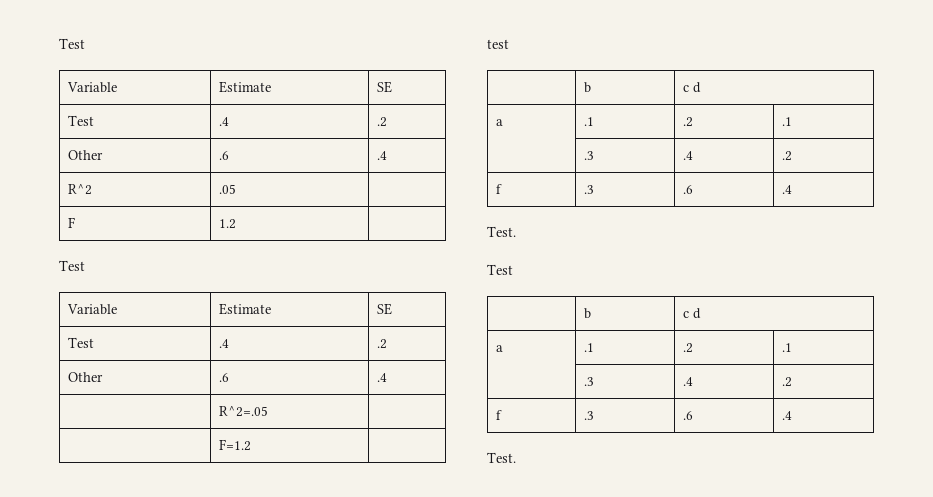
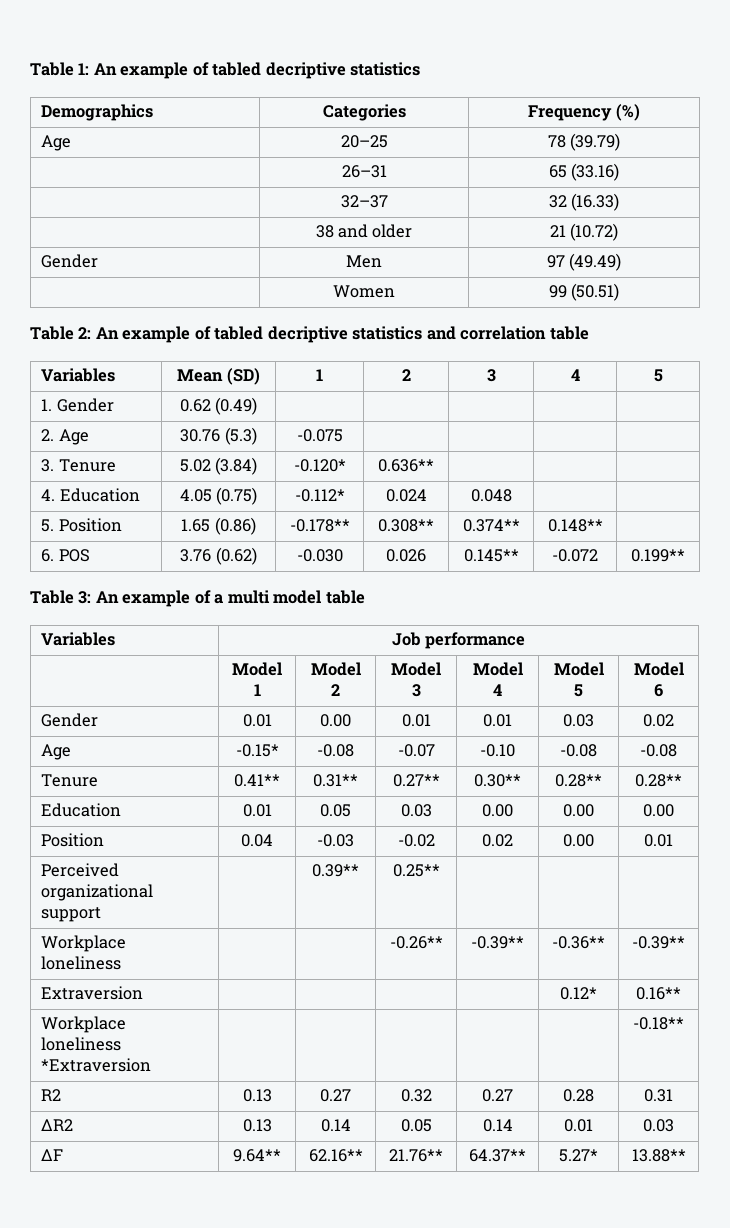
[59,38,85,49] [67,82,118,93] [219,81,272,93] [377,81,393,93] [68,115,95,126] [219,117,230,126] [377,117,388,127] [68,150,104,160] [219,151,230,160] [377,151,388,160] [68,184,93,195] [219,184,237,194] [68,217,76,228] [219,219,237,229] [59,260,85,271] [67,304,118,315] [219,303,272,315] [377,303,393,315] [68,337,95,348] [219,339,230,348] [377,339,388,349] [68,372,104,382] [219,373,230,382] [377,373,388,382] [219,406,269,417] [219,439,252,451] [487,39,509,49] [584,82,592,93] [683,82,702,93] [496,119,504,126] [584,117,595,126] [683,117,694,127] [782,117,793,126] [584,151,595,160] [683,151,694,160] [782,151,793,161] [496,184,503,194] [584,185,595,194] [683,185,694,194] [782,185,793,194] [487,226,516,237] [487,264,513,275] [584,308,592,319] [683,308,702,319] [496,345,504,352] [584,343,595,352] [683,343,694,353] [782,343,793,352] [584,377,595,386] [683,377,694,386] [782,377,793,387] [496,410,503,420] [584,411,595,420] [683,411,694,420] [782,411,793,420] [487,452,516,463] Test // Variable | Estimate | SE // Test | .4 | .2 // Other | .6 | .4 // R^2 | .05 | // F | 1.2 | // Test // Variable | Estimate | SE // Test | .4 | .2 // Other | .6 | .4 // | R^2=.05 | // | F=1.2 | // test // | b | c d // a | .1 | .2 | .1 // | .3 | .4 | .2 // f | .3 | .6 | .4 // Test. // Test // | b | c d // a | .1 | .2 | .1 // | .3 | .4 | .2 // f | .3 | .6 | .4 // Test. -> [30,62,421,79] [41,104,154,121] [322,104,406,121] [528,104,640,121] [41,135,72,151] [340,135,388,148] [547,133,621,151] [341,165,387,178] [548,163,620,181] [340,195,388,208] [548,193,620,211] [315,224,413,238] [549,223,619,241] [41,254,99,268] [346,255,382,268] [546,253,622,271] [333,285,395,298] [548,283,620,301] [30,326,589,343] [41,368,116,382] [177,368,260,385] [316,369,323,381] [401,369,411,381] [486,369,496,382] [570,369,580,381] [653,369,663,382] [41,398,114,412] [179,397,258,415] [41,429,89,445] [180,427,257,445] [296,429,343,442] [41,459,116,472] [179,457,258,475] [293,459,346,472] [378,459,434,472] [41,488,140,502] [179,487,258,505] [294,489,345,502] [385,489,427,502] [470,489,512,502] [41,518,122,532] [181,517,256,535] [289,519,350,532] [378,519,434,532] [462,519,520,532] [547,519,603,532] [41,549,90,562] [180,547,257,565] [296,549,343,562] [386,549,426,562] [463,549,519,562] [552,549,598,562] [631,549,685,562] [30,590,365,607] [41,632,116,646] [391,632,526,649] [232,662,282,676] [253,684,261,696] [310,662,361,676] [331,684,340,696] [391,662,441,676] [411,684,421,697] [472,662,523,676] [493,684,502,696] [553,662,604,676] [574,684,583,697] [633,662,684,676] [654,684,663,697] [41,713,99,727] [242,714,272,727] [320,714,351,727] [401,714,431,727] [483,714,512,727] [563,714,594,727] [643,714,674,727] [41,744,72,760] [235,744,279,757] [317,744,354,757] [397,744,435,757] [480,744,515,757] [560,744,597,757] [640,744,677,757] [41,774,99,787] [234,774,280,787] [313,774,358,787] [392,774,440,787] [474,774,521,787] [555,774,602,787] [635,774,682,787] [41,803,122,817] [242,804,272,817] [320,804,351,817] [400,804,432,817] [482,804,513,817] [563,804,594,817] [643,804,674,817] [41,833,105,847] [241,834,273,847] [317,834,354,847] [397,834,435,847] [482,834,513,847] [563,834,594,847] [644,834,673,847] [41,863,120,877] [41,884,154,901] [41,907,102,922] [312,864,359,877] [392,864,440,877] [41,935,127,952] [41,956,122,970] [389,936,443,949] [471,936,524,949] [552,936,605,949] [632,936,685,949] [41,986,144,1000] [560,987,597,1000] [636,987,681,1000] [41,1016,127,1033] [41,1037,122,1051] [41,1058,152,1072] [633,1017,684,1030] [41,1089,62,1101] [242,1089,272,1102] [320,1089,351,1102] [400,1089,432,1102] [482,1089,513,1102] [563,1089,594,1102] [644,1089,673,1102] [41,1119,74,1131] [242,1119,272,1132] [320,1119,351,1132] [400,1119,432,1132] [482,1119,513,1132] [564,1119,593,1132] [643,1119,674,1132] [41,1149,64,1161] [233,1149,281,1162] [308,1149,363,1162] [389,1149,443,1162] [469,1149,526,1162] [559,1149,598,1162] [631,1149,686,1162] Table 1: An example of tabled decriptive statistics // Demographics | Categories | Frequency (%) // Age | 20–25 | 78 (39.79) // | 26–31 | 65 (33.16) // | 32–37 | 32 (16.33) // | 38 and older | 21 (10.72) // Gender | Men | 97 (49.49) // | Women | 99 (50.51) // Table 2: An example of tabled decriptive statistics and correlation table // Variables | Mean (SD) | 1 | 2 | 3 | 4 | 5 // 1. Gender | 0.62 (0.49) | | | | | // 2. Age | 30.76 (5.3) | -0.075 | | | | // 3. Tenure | 5.02 (3.84) | -0.120* | 0.636** | | | // 4. Education | 4.05 (0.75) | -0.112* | 0.024 | 0.048 | | // 5. Position | 1.65 (0.86) | -0.178** | 0.308** | 0.374** | 0.148** | // 6. POS | 3.76 (0.62) | -0.030 | 0.026 | 0.145** | -0.072 | 0.199** // Table 3: An example of a multi model table // Variables | Job performance // | Model 1 | Model 2 | Model 3 | Model 4 | Model 5 | Model 6 // Gender | 0.01 | 0.00 | 0.01 | 0.01 | 0.03 | 0.02 // Age | -0.15* | -0.08 | -0.07 | -0.10 | -0.08 | -0.08 // Tenure | 0.41** | 0.31** | 0.27** | 0.30** | 0.28** | 0.28** // Education | 0.01 | 0.05 | 0.03 | 0.00 | 0.00 | 0.00 // Position | 0.04 | -0.03 | -0.02 | 0.02 | 0.00 | 0.01 // Perceived organizational support | | 0.39** | 0.25** | | | // Workplace loneliness | | | -0.26** | -0.39** | -0.36** | -0.39** // Extraversion | | | | | 0.12* | 0.16** // Workplace loneliness *Extraversion | | | | | | -0.18** // R2 | 0.13 | 0.27 | 0.32 | 0.27 | 0.28 | 0.31 // ΔR2 | 0.13 | 0.14 | 0.05 | 0.14 | 0.01 | 0.03 // ΔF | 9.64** | 62.16** | 21.76** | 64.37** | 5.27* | 13.88**

